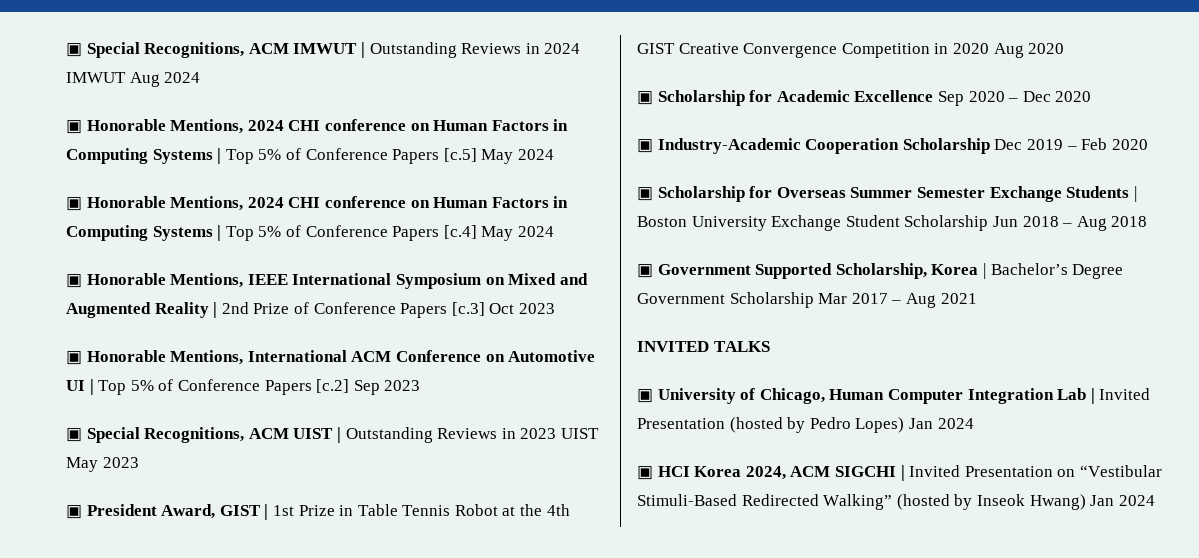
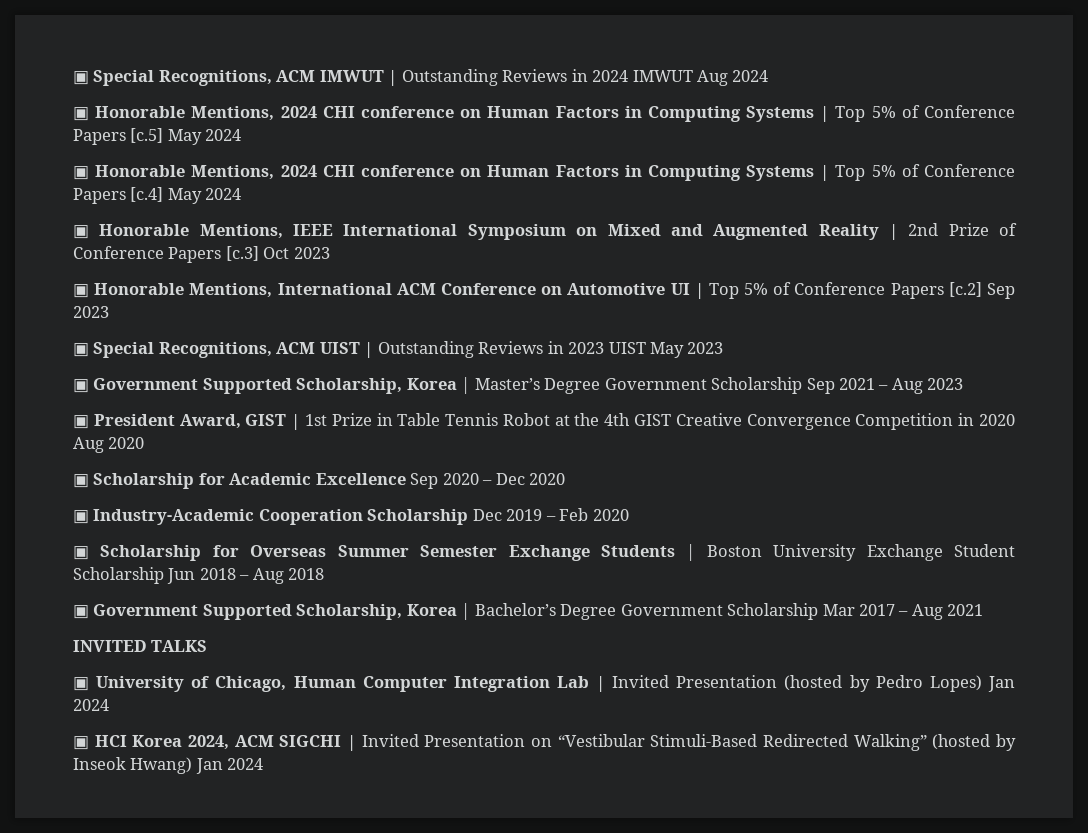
(139, 462) none -> [73,377,964,394] // ▣ Government Supported Scholarship, Korea | Master’s Degree Government Scholarship Sep 2021 – Aug 2023

